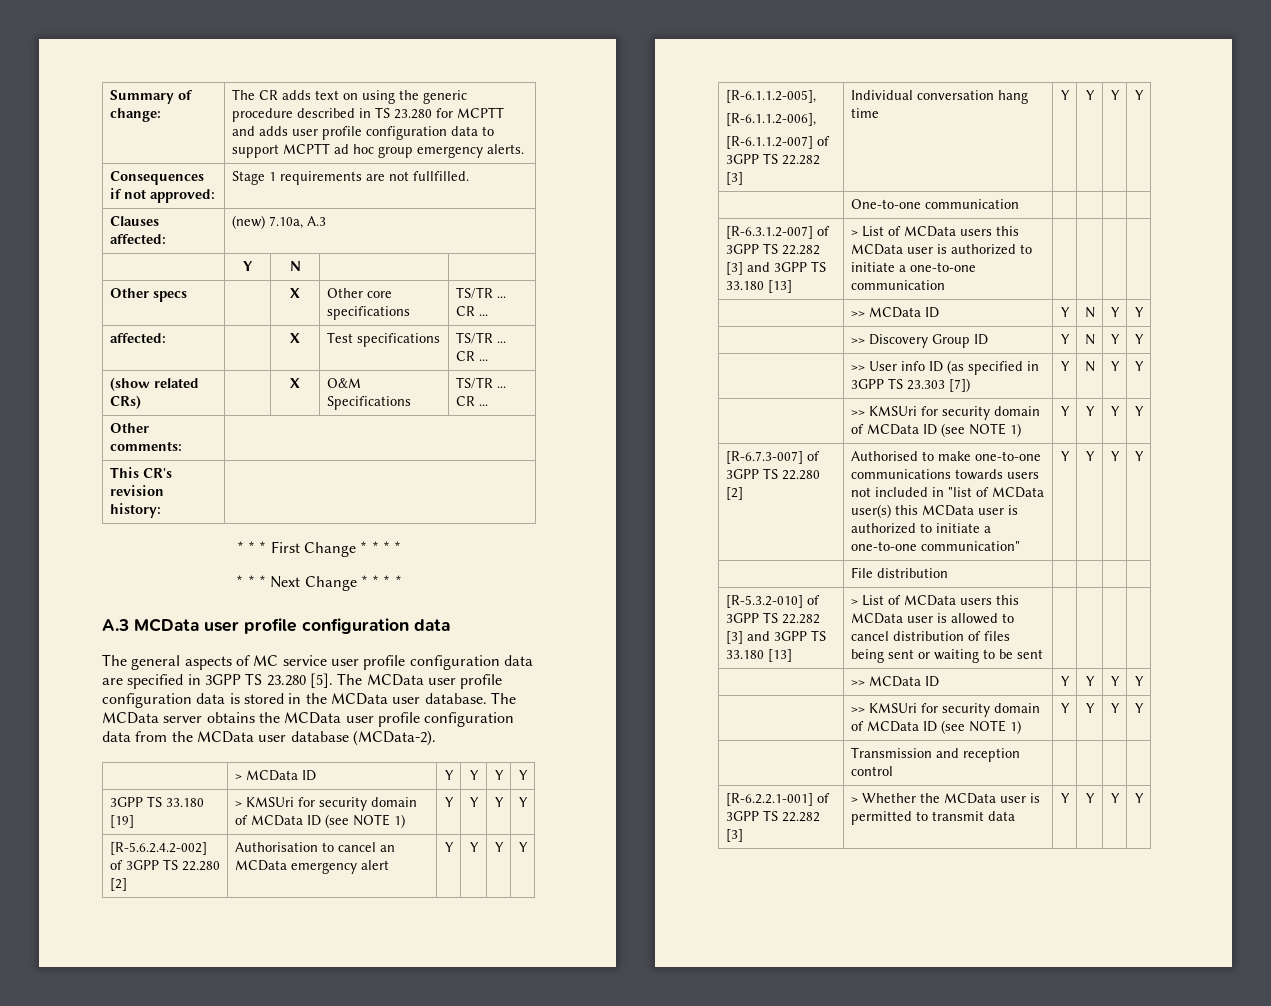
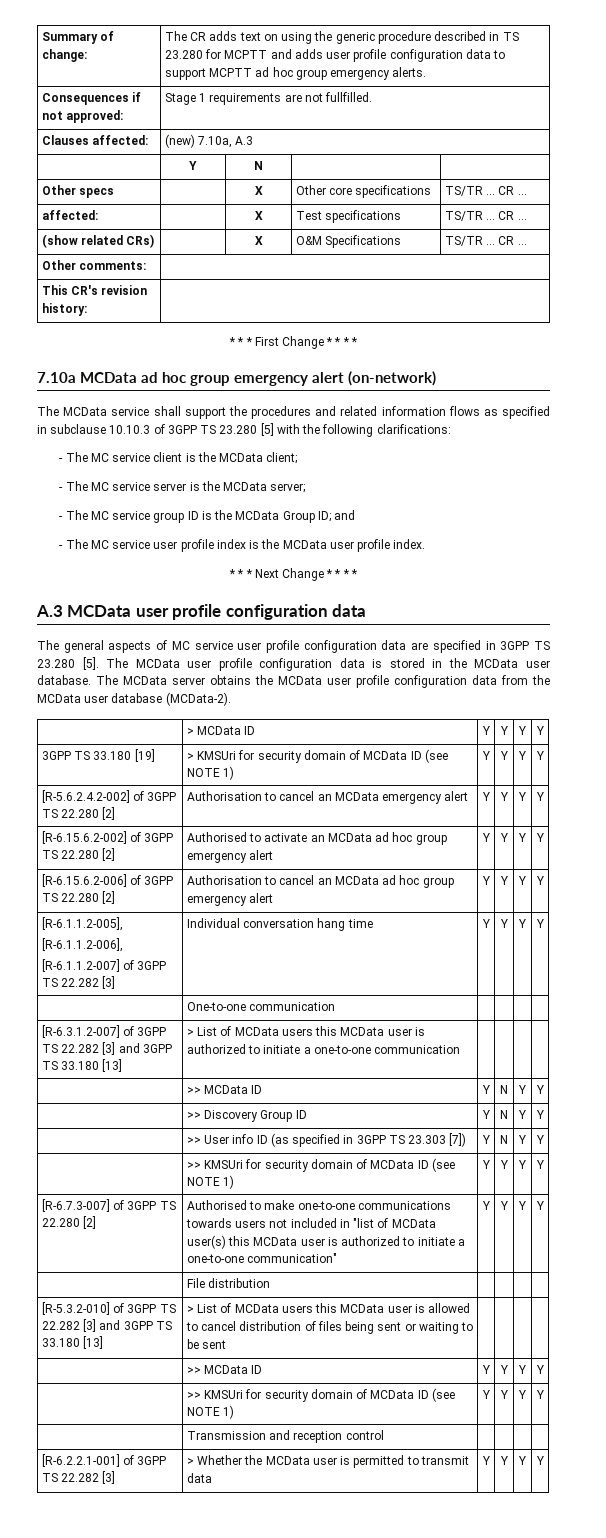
(402, 547) none -> [37,371,437,386] [37,406,551,419] [37,423,451,437] [59,452,298,464] [59,481,306,493] [59,510,356,523] [59,539,426,552] // 7.10a MCData ad hoc group emergency alert (on-network) // The MCData service shall support the procedures and related information flows as specified in subclause 10.10.3 of 3GPP TS 23.280 [5] with the following clarifications: // - The MC service client is the MCData client; // - The MC service server is the MCData server; // - The MC service group ID is the MCData Group ID; and // - The MC service user profile index is the MCData user profile index.
(528, 847) none -> [41,831,174,844] [41,848,116,861] [186,832,447,845] [186,850,274,863] [481,833,490,842] [499,833,508,842] [518,833,526,842] [535,833,544,842] [41,874,174,887] [41,891,116,904] [186,875,454,888] [186,893,274,906] [481,876,490,885] [499,876,508,885] [518,876,526,885] [535,876,544,885] // [R-6.15.6.2-002] of 3GPP TS 22.280 [2] | Authorised to activate an MCData ad hoc group emergency alert | Y | Y | Y | Y // [R-6.15.6.2-006] of 3GPP TS 22.280 [2] | Authorisation to cancel an MCData ad hoc group emergency alert | Y | Y | Y | Y

